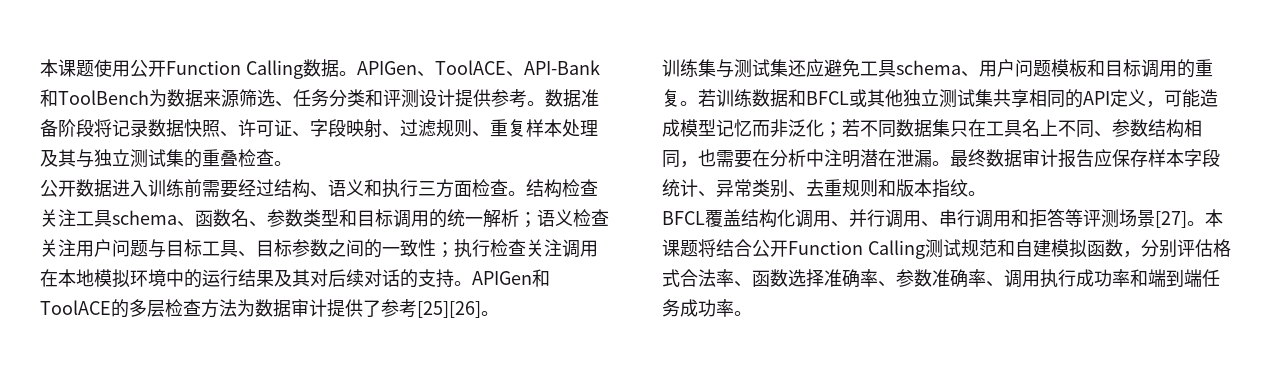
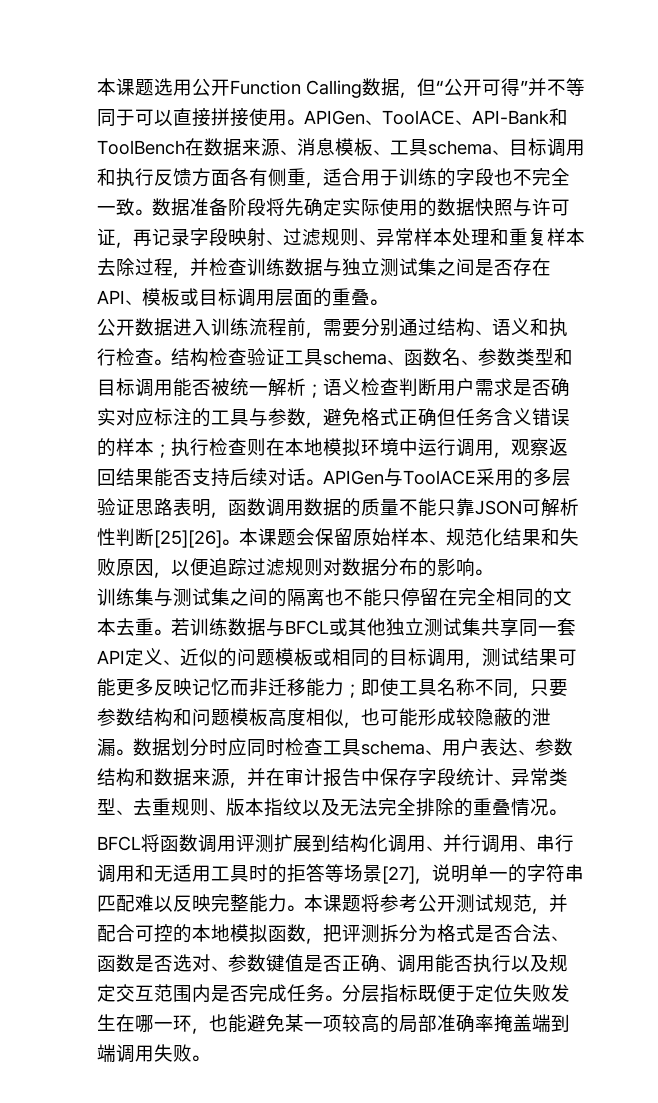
[40,59,112,77] 本课题使 -> [97,78,173,96] 本课题选
(339, 68) none -> [400,78,585,98] [97,108,287,127] ，但“公开可得”并不等同于可以直接拼接使用
[149,89,599,108] [40,119,310,137] 为数据来源筛选、任务分类和评测设计提供参考。数据准备阶段将记录数据快照、许可证、 -> [185,138,585,157] [97,168,570,188] [97,198,570,217] [97,228,190,248] 在数据来源、消息模板、工具schema、目标调用和执行反馈方面各有侧重，适合用于训练的字段也不完全一致。数据准备阶段将先确定实际使用的数据快照与许可证，再记录
[490,119,598,137] [40,149,274,168] 重复样本处理及其与独立测试集的重叠检查 -> [376,228,585,246] [97,258,551,278] [97,288,370,307] 异常样本处理和重复样本去除过程，并检查训练数据与独立测试集之间是否存在API、模板或目标调用层面的重叠
[184,179,256,198] 前需要经 -> [249,318,418,338] 流程前，需要分别通
[418,179,472,198] 三方面 -> (116, 357) none
[40,209,76,227] 关注 -> [247,348,285,366] 验证
[429,209,447,228] 的 -> [173,378,230,397] 能否被
[40,239,436,258] 关注用户问题与目标工具、目标参数之间的一致性 -> [399,378,570,397] [97,408,570,428] [97,438,154,457] 判断用户需求是否确实对应标注的工具与参数，避免格式正确但任务含义错误的样本
[526,239,598,258] 关注调用 -> [247,438,266,456] 则
[184,269,550,288] [40,299,499,318] [662,59,1213,78] [662,89,680,107] 的运行结果及其对后续对话的支持。APIGen和ToolACE的多层检查方法为数据审计提供了参考[25][26]。 // 训练集与测试集还应避免工具schema、用户问题模板和目标调用的重复 -> [418,438,568,458] [97,468,571,487] [97,498,579,518] [97,528,579,548] [97,558,492,578] [97,588,572,607] [97,618,154,636] 运行调用，观察返回结果能否支持后续对话。APIGen与ToolACE采用的多层验证思路表明，函数调用数据的质量不能只靠JSON可解析性判断[25][26]。本课题会保留原始样本、规范化结果和失败原因，以便追踪过滤规则对数据分布的影响。 // 训练集与测试集之间的隔离也不能只停留在完全相同的文本去重
[788,89,806,107] 和 -> [266,618,285,637] 与
[1029,89,1218,108] [662,119,1202,138] [662,149,1184,168] 相同的API定义，可能造成模型记忆而非泛化；若不同数据集只在工具名上不同、参数结构相同，也需要在分析中注明潜在泄漏。最终数据审计报告应保存样本 -> [519,618,576,637] [97,648,577,668] [97,678,568,698] [97,708,551,728] [97,738,573,757] [97,768,418,788] 同一套API定义、近似的问题模板或相同的目标调用，测试结果可能更多反映记忆而非迁移能力；即使工具名称不同，只要参数结构和问题模板高度相似，也可能形成较隐蔽的泄漏。数据划分时应同时检查工具schema、用户表达、参数结构和数据来源，并在审计报告中保存
[770,179,788,198] 别 -> [97,798,116,815] 型
[878,179,896,197] 和 -> [209,810,226,815] 、
[968,191,986,196] [662,209,741,227] 。 // BFCL覆盖 -> [302,798,566,817] [97,834,331,853] 以及无法完全排除的重叠情况。 // BFCL将函数调用评测扩展到
[1029,209,1223,228] [662,239,1231,259] [662,269,1220,288] [662,299,734,317] 拒答等评测场景[27]。本课题将结合公开Function Calling测试规范和自建模拟函数，分别评估格式合法率、函数选择准确率、参数准确率、调用执行成功率和端到端任务成功率 -> [154,864,584,884] [97,894,568,914] [97,924,568,944] [97,954,568,973] [97,984,570,1003] [97,1014,570,1034] [97,1044,192,1063] 无适用工具时的拒答等场景[27]，说明单一的字符串匹配难以反映完整能力。本课题将参考公开测试规范，并配合可控的本地模拟函数，把评测拆分为格式是否合法、函数是否选对、参数键值是否正确、调用能否执行以及规定交互范围内是否完成任务。分层指标既便于定位失败发生在哪一环，也能避免某一项较高的局部准确率掩盖端到端调用失败

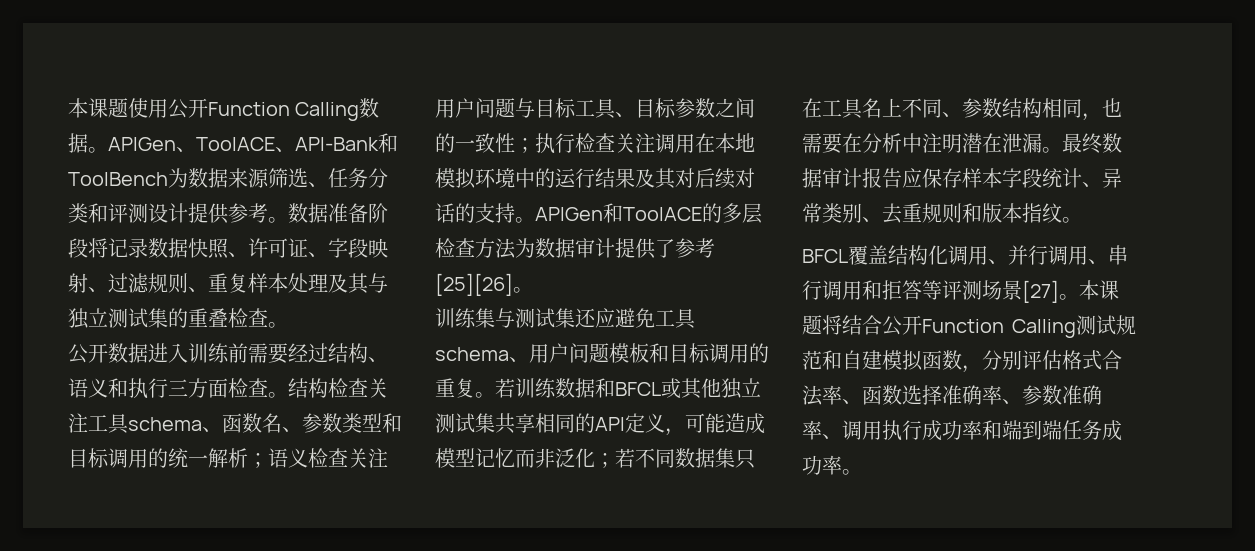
[97,78,173,96] 本课题选 -> [68,98,148,118] 本课题使
[400,78,585,98] [97,108,287,127] ，但“公开可得”并不等同于可以直接拼接使用 -> (88, 143) none
[185,138,585,157] [97,168,570,188] [97,198,570,217] [97,228,190,248] 在数据来源、消息模板、工具schema、目标调用和执行反馈方面各有侧重，适合用于训练的字段也不完全一致。数据准备阶段将先确定实际使用的数据快照与许可证，再记录 -> [168,168,388,188] [68,203,388,224] [68,238,328,259] 为数据来源筛选、任务分类和评测设计提供参考。数据准备阶段将记录数据快照、许可证、
[376,228,414,246] 异常 -> [208,273,248,293] 重复
[490,228,585,246] [97,258,551,278] [97,288,370,307] 和重复样本去除过程，并检查训练数据与独立测试集之间是否存在API、模板或目标调用层面的重叠 -> [328,273,388,294] [68,308,268,329] 及其与独立测试集的重叠检查
[249,318,418,338] 流程前，需要分别通 -> [228,343,308,364] 前需要经
(116, 357) none -> [168,378,228,398] 三方面
[247,348,285,366] 验证 -> [368,378,388,398] [68,413,88,433] 关注
[173,378,230,397] 能否被 -> [148,448,168,468] 的
[399,378,570,397] [97,408,570,428] [97,438,154,457] 判断用户需求是否确实对应标注的工具与参数，避免格式正确但任务含义错误的样本 -> [348,448,388,468] [435,98,755,119] [435,133,515,153] 关注用户问题与目标工具、目标参数之间的一致性
[247,438,266,456] 则 -> [615,133,695,153] 关注调用
[418,438,568,458] [97,468,571,487] [97,498,579,518] [97,528,579,548] [97,558,492,578] [97,588,572,607] [97,618,154,636] 运行调用，观察返回结果能否支持后续对话。APIGen与ToolACE采用的多层验证思路表明，函数调用数据的质量不能只靠JSON可解析性判断[25][26]。本课题会保留原始样本、规范化结果和失败原因，以便追踪过滤规则对数据分布的影响。 // 训练集与测试集之间的隔离也不能只停留在完全相同的文本去重 -> [535,168,755,189] [435,203,762,224] [435,238,715,259] [435,273,533,296] [435,308,696,329] [435,343,769,363] [435,378,475,398] 的运行结果及其对后续对话的支持。APIGen和ToolACE的多层检查方法为数据审计提供了参考[25][26]。 // 训练集与测试集还应避免工具schema、用户问题模板和目标调用的重复
[266,618,285,637] 与 -> [595,378,615,398] 和
[519,618,576,637] 同一套 -> [535,413,595,433] 相同的
[163,648,577,668] [97,678,568,698] [97,708,551,728] [97,738,573,757] [97,768,418,788] 、近似的问题模板或相同的目标调用，测试结果可能更多反映记忆而非迁移能力；即使工具名称不同，只要参数结构和问题模板高度相似，也可能形成较隐蔽的泄漏。数据划分时应同时检查工具schema、用户表达、参数结构和数据来源，并在审计报告中保存 -> [665,413,765,436] [435,448,755,469] [802,98,1122,121] [802,133,1122,154] [802,168,1002,188] ，可能造成模型记忆而非泛化；若不同数据集只在工具名上不同、参数结构相同，也需要在分析中注明潜在泄漏。最终数据审计报告应保存样本
[97,798,116,815] 型 -> [842,203,862,223] 别
[209,810,226,815] 、 -> [962,203,982,223] 和
[302,798,566,817] [97,834,331,853] 以及无法完全排除的重叠情况。 // BFCL将函数调用评测扩展到 -> [1062,217,1082,223] [802,245,888,265] 。 // BFCL覆盖
[154,864,584,884] [97,894,568,914] [97,924,568,944] [97,954,568,973] [97,984,570,1003] [97,1014,570,1034] [97,1044,192,1063] 无适用工具时的拒答等场景[27]，说明单一的字符串匹配难以反映完整能力。本课题将参考公开测试规范，并配合可控的本地模拟函数，把评测拆分为格式是否合法、函数是否选对、参数键值是否正确、调用能否执行以及规定交互范围内是否完成任务。分层指标既便于定位失败发生在哪一环，也能避免某一项较高的局部准确率掩盖端到端调用失败 -> [882,280,1119,303] [802,315,1136,338] [802,350,1122,373] [802,385,1102,406] [802,420,1122,441] [802,455,842,475] 拒答等评测场景[27]。本课题将结合公开Function Calling测试规范和自建模拟函数，分别评估格式合法率、函数选择准确率、参数准确率、调用执行成功率和端到端任务成功率

